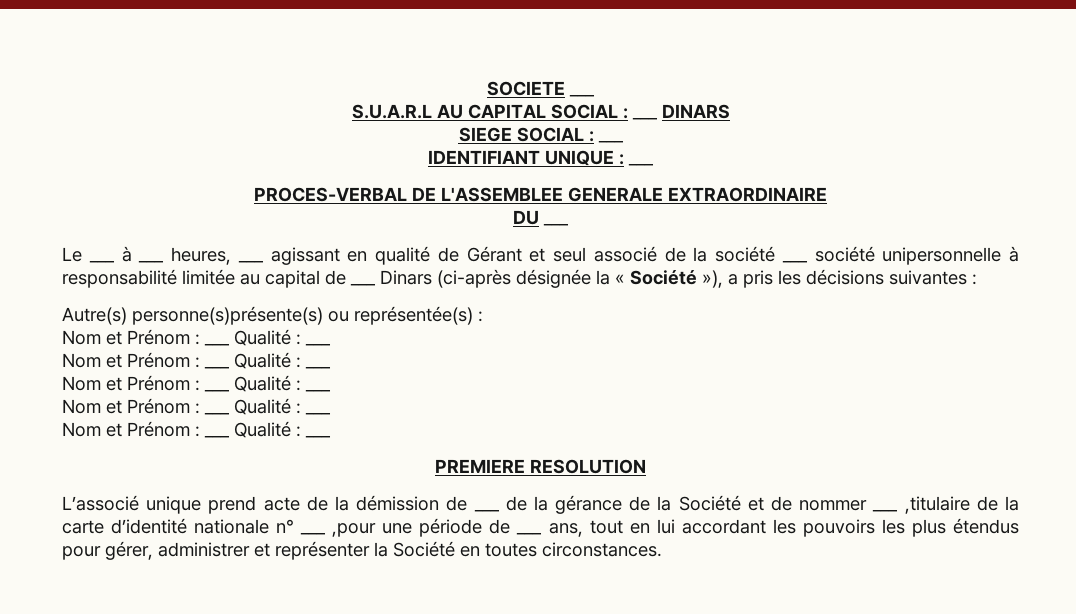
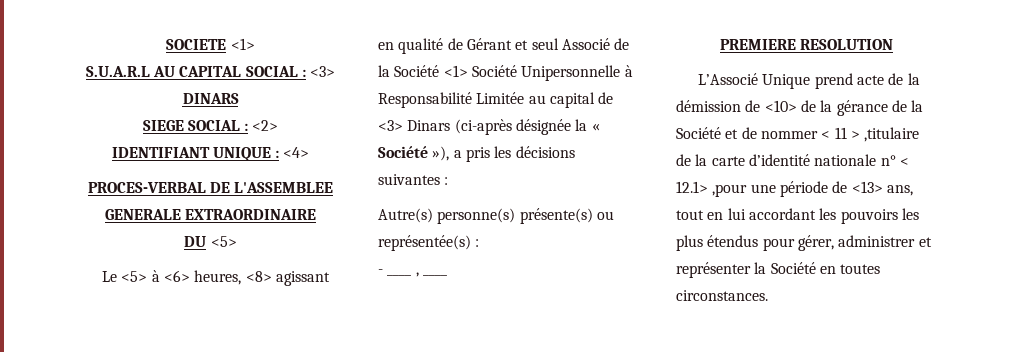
[569,95,595,97] ___ -> [230,38,255,50] <1>
[631,118,658,120] ___ -> [310,66,336,77] <3>
[597,141,624,143] ___ -> [252,120,279,131] <2>
[628,164,654,166] ___ -> [283,147,310,158] <4>
[543,224,569,226] ___ -> [210,236,237,247] <5>
[88,246,264,265] ___ à ___ heures, ___ -> [121,270,272,285] <5> à <6> heures, <8>
[593,246,1019,265] [62,269,235,288] associé de la société ___ société unipersonnelle à responsabilité limitée -> [561,38,630,50] [378,65,633,81] [378,92,525,108] Associé de la Société <1> Société Unipersonnelle à Responsabilité Limitée
[350,284,376,286] ___ -> [378,120,403,131] <3>
[132,306,323,325] personne(s)présente(s) -> [437,208,593,224] personne(s) présente(s)
[62,329,331,346] [62,352,331,369] [62,375,331,392] [62,398,331,415] [62,421,331,438] Nom et Prénom : ___ Qualité : ___ // Nom et Prénom : ___ Qualité : ___ // Nom et Prénom : ___ Qualité : ___ // Nom et Prénom : ___ Qualité : ___ // Nom et Prénom : ___ Qualité : ___ -> [378,269,383,274] [387,272,447,277] - ____ , ____
[62,495,202,514] L’associé unique -> [697,73,811,89] L’Associé Unique
[473,510,500,512] ___ -> [764,100,797,112] <10>
[872,510,899,512] ___ -> [821,127,860,139] < 11 >
[300,533,327,535] ___ -> [899,158,909,166] [676,181,708,193] < 12.1>
[516,533,543,535] ___ -> [851,181,883,193] <13>

